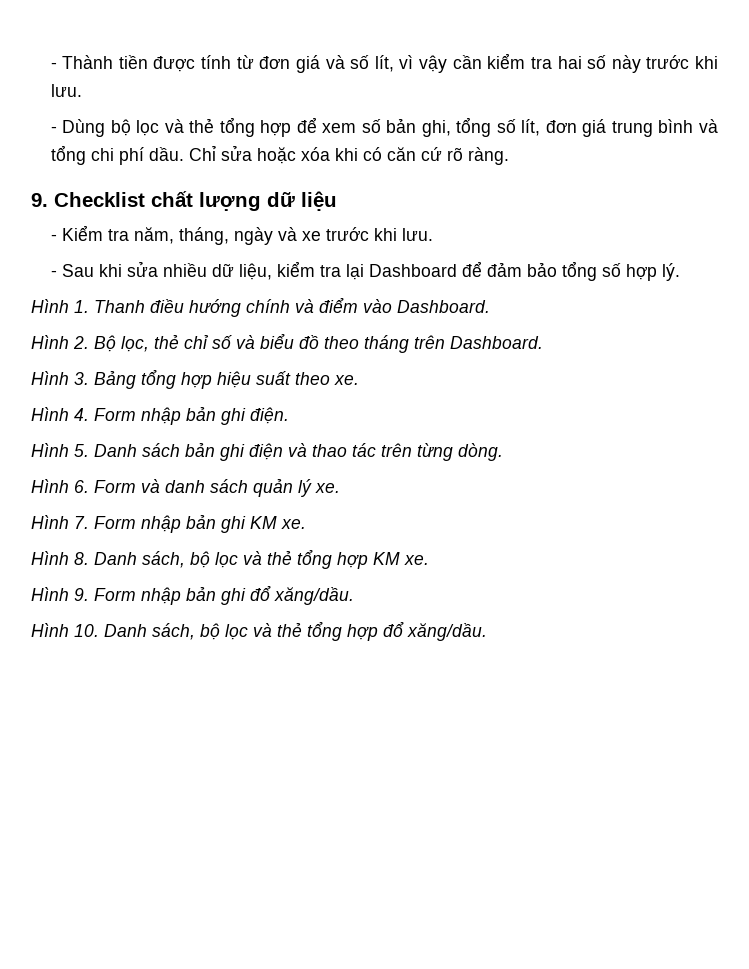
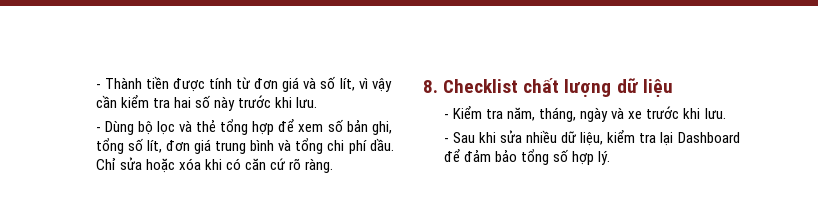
[31,193,48,207] 9. -> [423,80,438,93] 8.
[31,298,490,317] [31,334,543,353] [31,370,359,389] [31,407,289,425] [31,443,503,461] [31,479,340,497] [31,515,306,533] [31,550,429,569] [31,586,354,605] [31,622,487,641] // Hình 1. Thanh điều hướng chính và điểm vào Dashboard. // Hình 2. Bộ lọc, thẻ chỉ số và biểu đồ theo tháng trên Dashboard. // Hình 3. Bảng tổng hợp hiệu suất theo xe. // Hình 4. Form nhập bản ghi điện. // Hình 5. Danh sách bản ghi điện và thao tác trên từng dòng. // Hình 6. Form và danh sách quản lý xe. // Hình 7. Form nhập bản ghi KM xe. // Hình 8. Danh sách, bộ lọc và thẻ tổng hợp KM xe. // Hình 9. Form nhập bản ghi đổ xăng/dầu. // Hình 10. Danh sách, bộ lọc và thẻ tổng hợp đổ xăng/dầu. -> (611, 158) none

